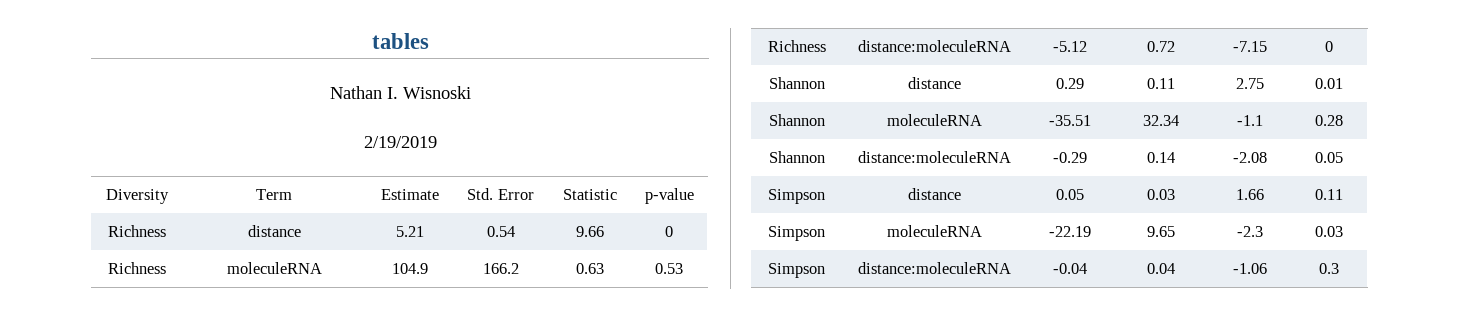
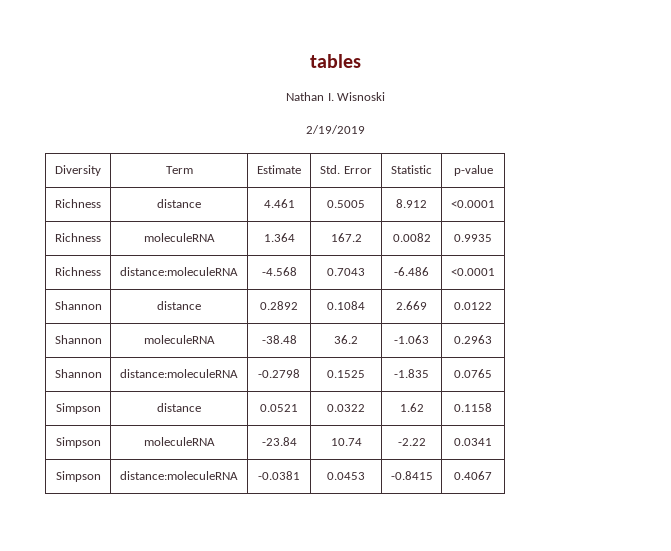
[395,226,424,237] [486,226,515,237] [575,226,604,237] [665,226,673,237] [107,262,166,274] [226,262,322,274] [391,263,428,274] [482,263,519,274] [575,263,604,274] [655,263,683,274] [767,40,826,52] [857,40,1011,52] [1052,41,1087,52] [1146,41,1175,52] [1232,41,1267,52] [1325,41,1333,52] [768,77,825,89] [907,77,961,89] [1055,78,1084,89] [1146,78,1175,89] [1235,78,1264,89] [1315,78,1343,89] [768,114,825,126] [886,114,982,126] [1048,115,1091,126] [1142,115,1179,126] [1236,115,1263,126] [1315,115,1343,126] [768,151,825,163] [857,151,1011,163] [1052,152,1087,163] [1146,152,1175,163] [1232,152,1267,163] [1315,152,1343,163] [768,189,825,204] [907,188,961,200] [1055,189,1084,200] [1146,189,1175,200] [1235,189,1264,200] [1315,189,1343,200] [768,226,825,241] [886,225,982,237] [1048,226,1091,237] [1146,226,1175,237] [1236,226,1263,237] [1315,226,1343,237] [768,263,825,278] [857,262,1011,274] [1052,263,1087,274] [1146,263,1175,274] [1232,263,1267,274] [1319,263,1339,274] 5.21 | 0.54 | 9.66 | 0 // Richness | moleculeRNA | 104.9 | 166.2 | 0.63 | 0.53 // Richness | distance:moleculeRNA | -5.12 | 0.72 | -7.15 | 0 // Shannon | distance | 0.29 | 0.11 | 2.75 | 0.01 // Shannon | moleculeRNA | -35.51 | 32.34 | -1.1 | 0.28 // Shannon | distance:moleculeRNA | -0.29 | 0.14 | -2.08 | 0.05 // Simpson | distance | 0.05 | 0.03 | 1.66 | 0.11 // Simpson | moleculeRNA | -22.19 | 9.65 | -2.3 | 0.03 // Simpson | distance:moleculeRNA | -0.04 | 0.04 | -1.06 | 0.3 -> [263,199,295,208] [327,200,365,208] [396,199,427,208] [451,200,495,208] [55,233,101,242] [143,233,215,242] [263,233,295,242] [330,233,362,242] [392,233,431,242] [454,234,492,242] [55,267,101,276] [120,267,238,276] [261,267,297,276] [327,268,365,276] [394,267,429,276] [451,268,495,276] [54,301,102,310] [157,301,201,310] [260,301,298,310] [327,301,365,310] [396,301,427,310] [454,302,492,310] [54,335,102,344] [143,335,215,344] [261,335,297,344] [334,335,358,344] [394,335,429,344] [454,335,492,344] [54,369,102,378] [120,369,238,378] [258,369,300,378] [327,370,365,378] [394,369,429,378] [454,369,492,378] [55,403,101,414] [157,403,201,412] [260,404,298,412] [327,404,365,412] [399,403,424,412] [454,403,492,412] [55,437,101,448] [143,437,215,446] [261,437,297,446] [330,438,362,446] [397,438,426,446] [454,438,492,446] [55,471,101,482] [120,471,238,480] [258,471,300,480] [327,472,365,480] [390,471,433,480] [454,471,492,480] 4.461 | 0.5005 | 8.912 | <0.0001 // Richness | moleculeRNA | 1.364 | 167.2 | 0.0082 | 0.9935 // Richness | distance:moleculeRNA | -4.568 | 0.7043 | -6.486 | <0.0001 // Shannon | distance | 0.2892 | 0.1084 | 2.669 | 0.0122 // Shannon | moleculeRNA | -38.48 | 36.2 | -1.063 | 0.2963 // Shannon | distance:moleculeRNA | -0.2798 | 0.1525 | -1.835 | 0.0765 // Simpson | distance | 0.0521 | 0.0322 | 1.62 | 0.1158 // Simpson | moleculeRNA | -23.84 | 10.74 | -2.22 | 0.0341 // Simpson | distance:moleculeRNA | -0.0381 | 0.0453 | -0.8415 | 0.4067

